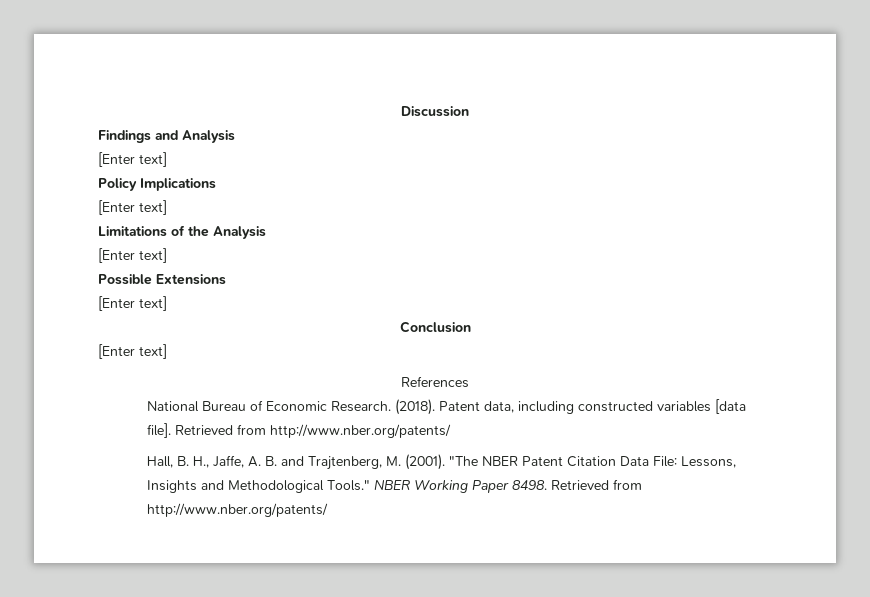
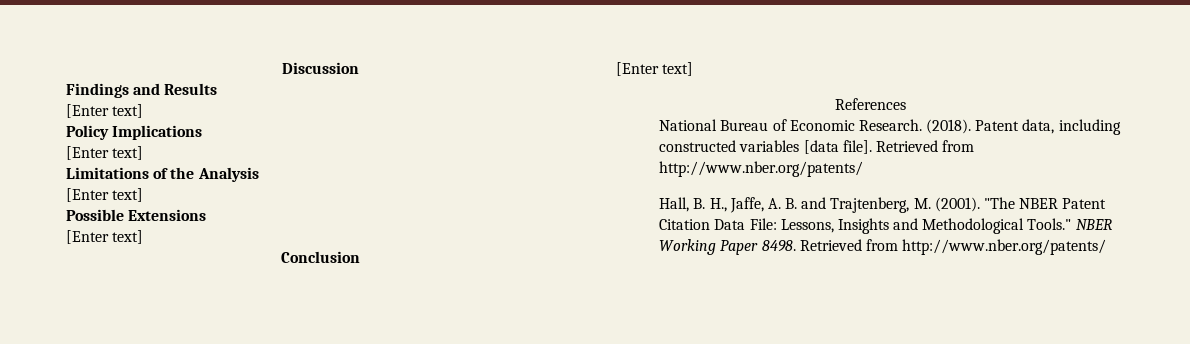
[182,130,235,143] Analysis -> [164,83,218,95] Results

